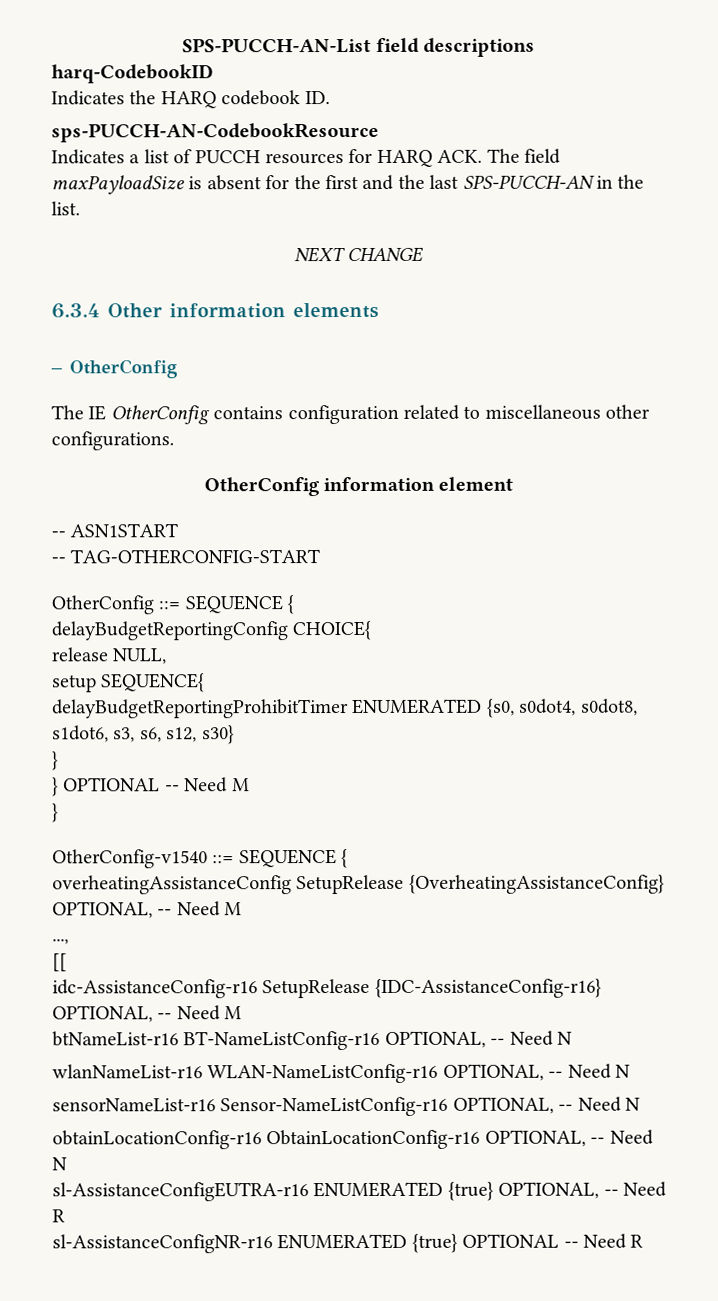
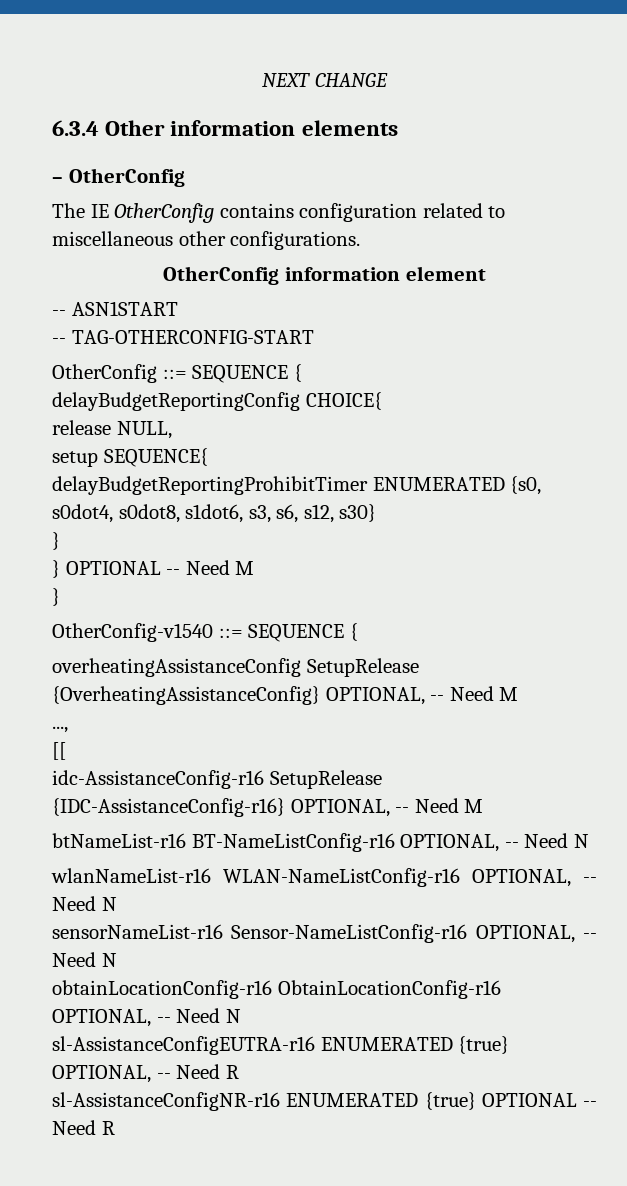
[182,37,535,57] [51,64,214,84] [51,90,330,109] [51,122,379,143] [51,148,561,167] [51,174,645,195] [51,201,80,216] SPS-PUCCH-AN-List field descriptions // harq-CodebookID // Indicates the HARQ codebook ID. // sps-PUCCH-AN-CodebookResource // Indicates a list of PUCCH resources for HARQ ACK. The field maxPayloadSize is absent for the first and the last SPS-PUCCH-AN in the list. // -> (262, 80) none

